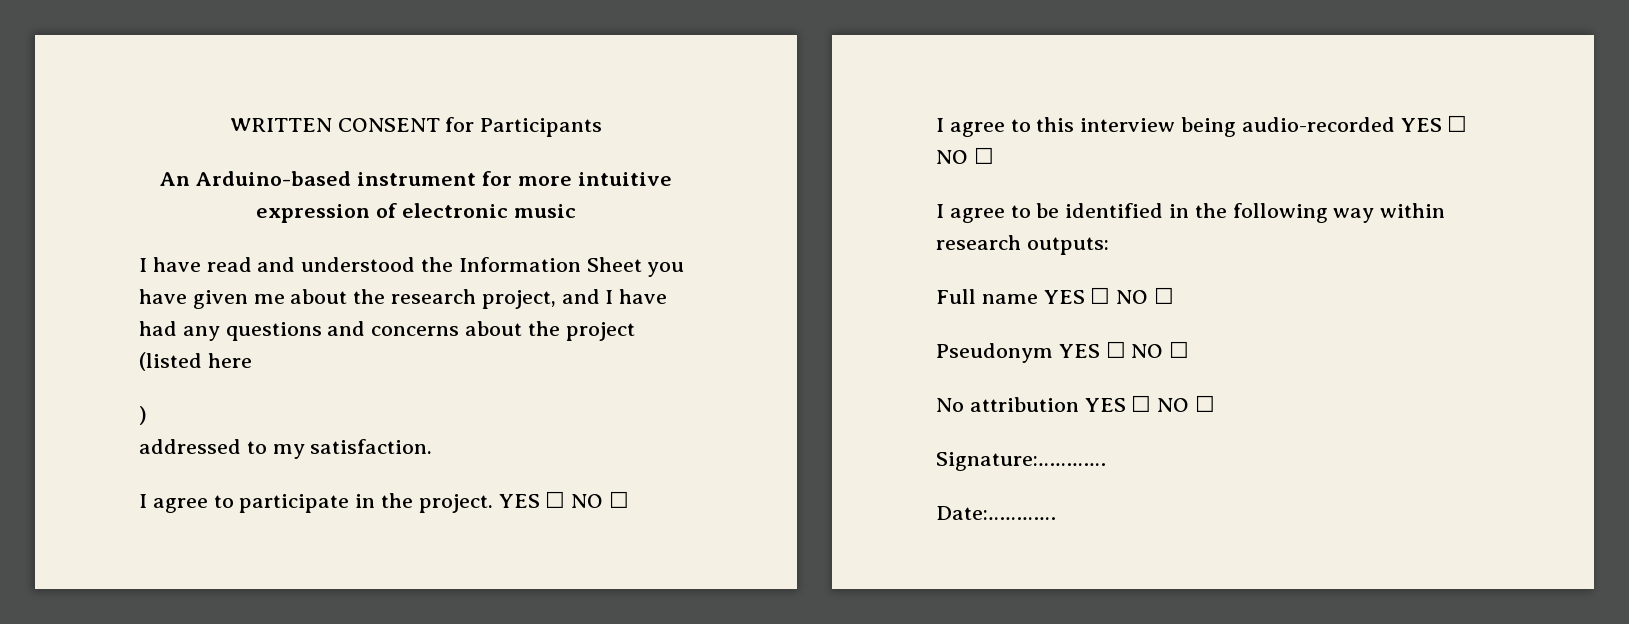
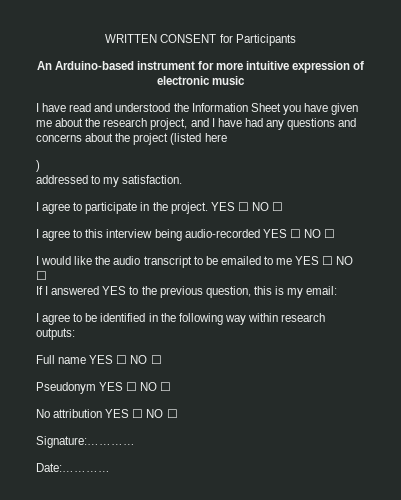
(994, 155) none -> [36,256,354,268] [36,271,47,280] [36,286,338,298] // I would like the audio transcript to be emailed to me YES ☐ NO ☐ // If I answered YES to the previous question, this is my email:

